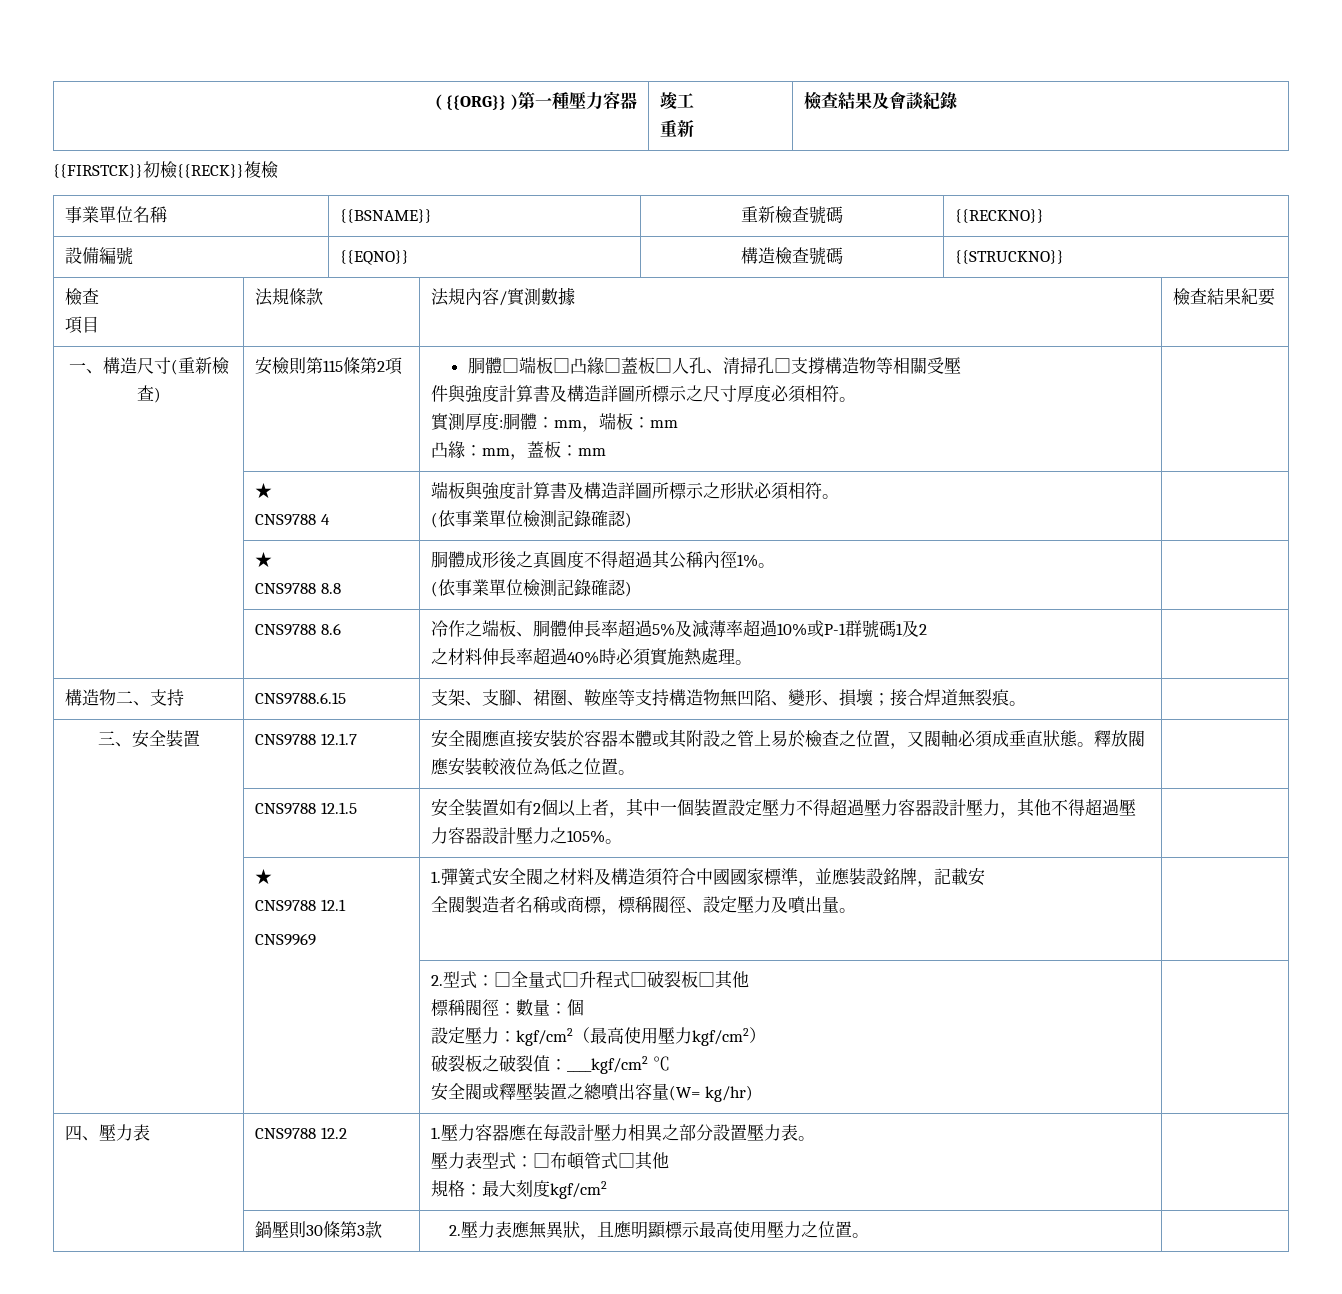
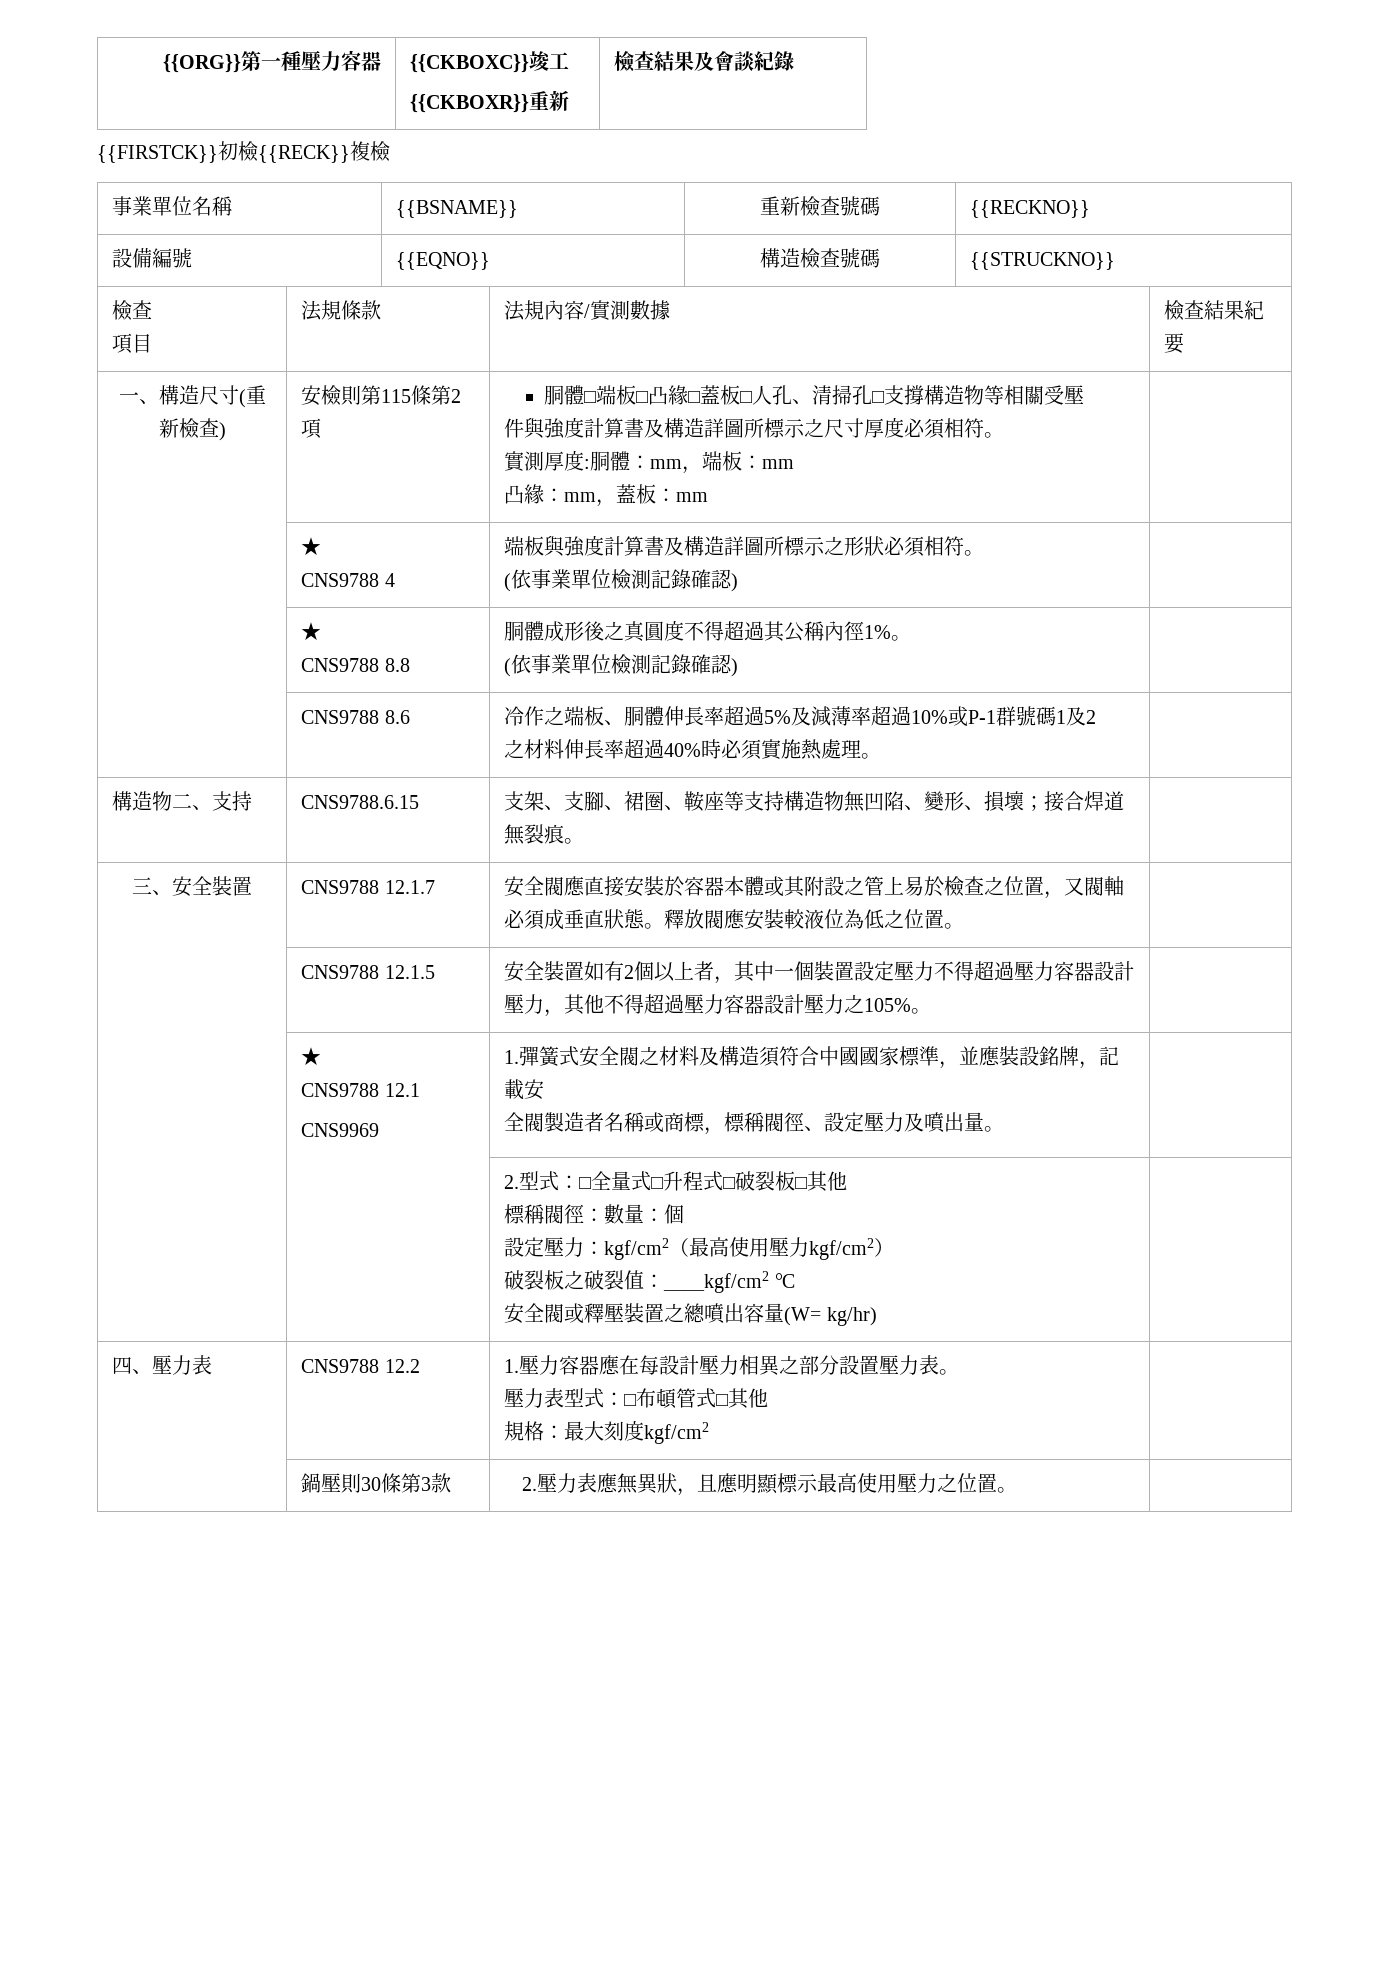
[434,94,518,110] ( {{ORG}} ) -> [162,54,241,73] {{ORG}}
(637, 100) none -> [410,54,530,73] {{CKBOXC}}
(695, 100) none -> [410,94,530,113] {{CKBOXR}}

